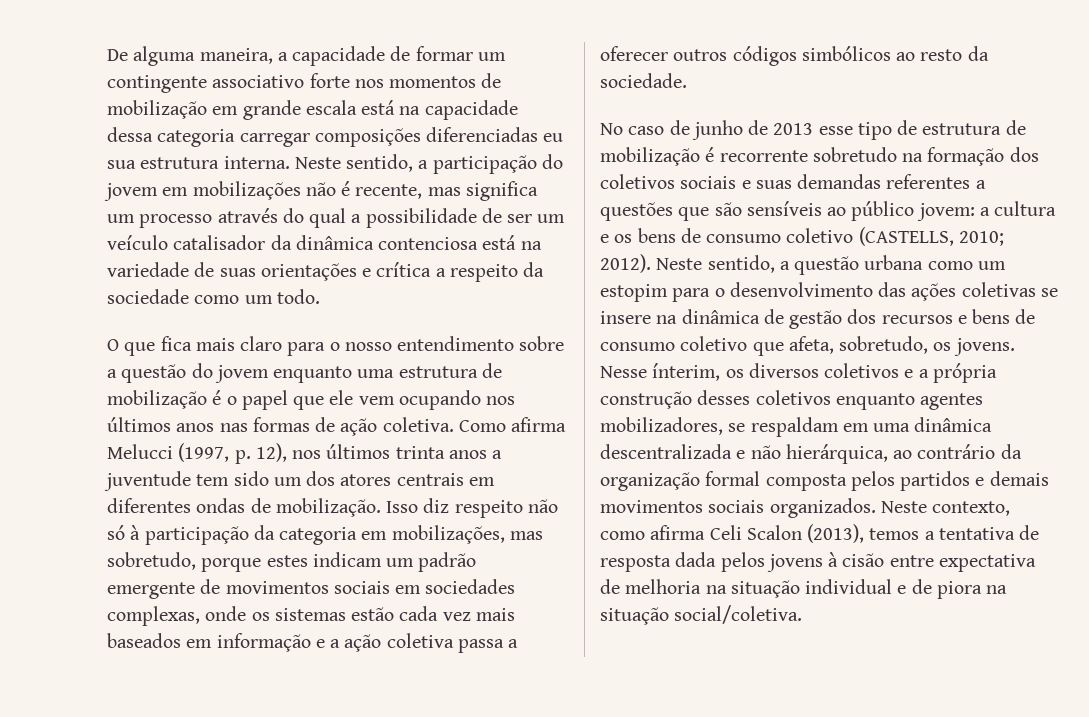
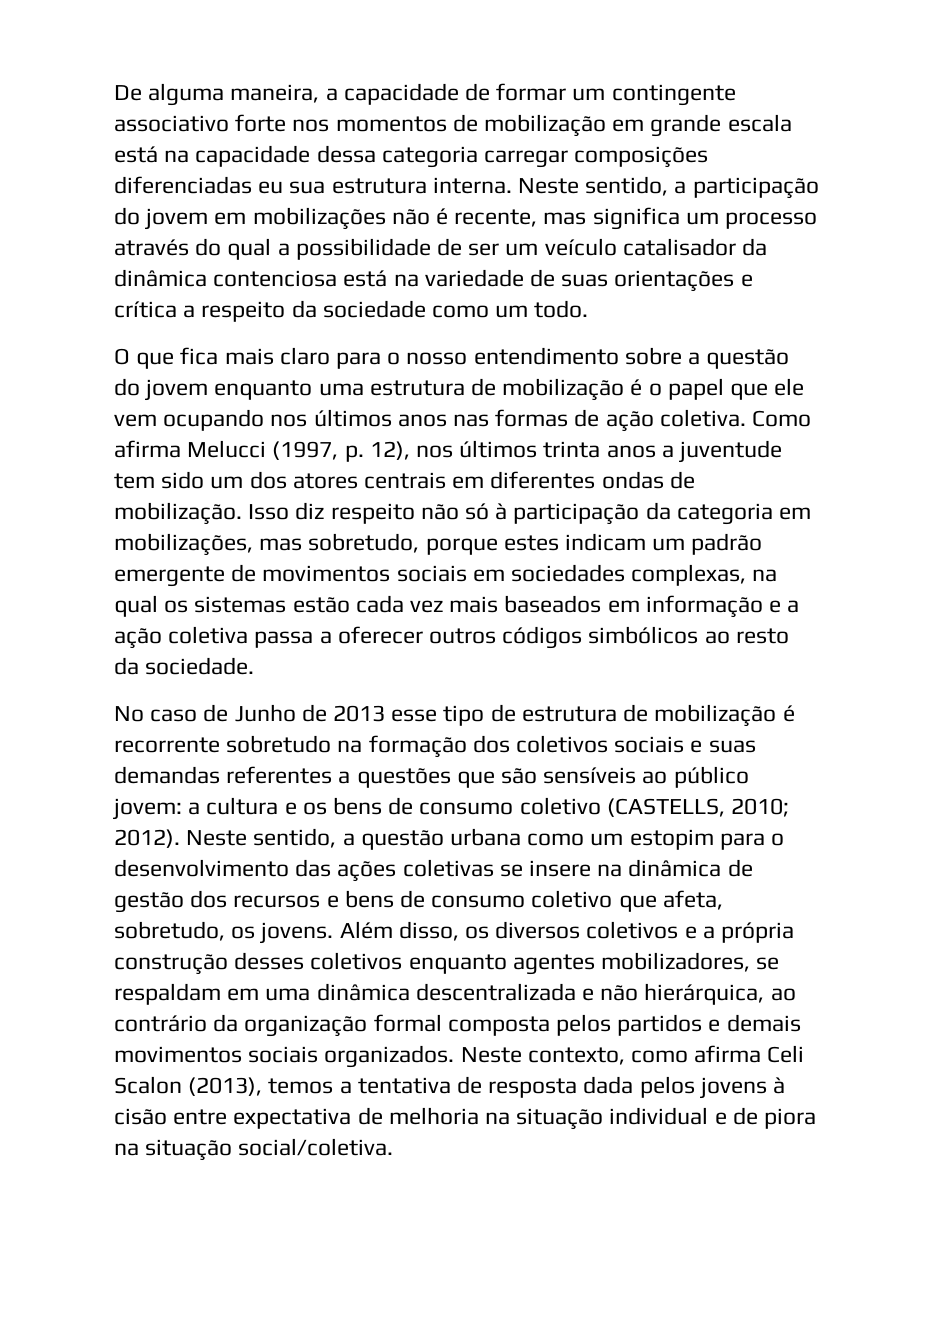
[205,606,247,621] onde -> [752,569,778,582] [114,595,158,617] na qual
[691,120,743,140] junho -> [234,704,296,722] Junho
[600,363,721,381] Nesse ínterim, -> [339,921,459,941] Além disso,

